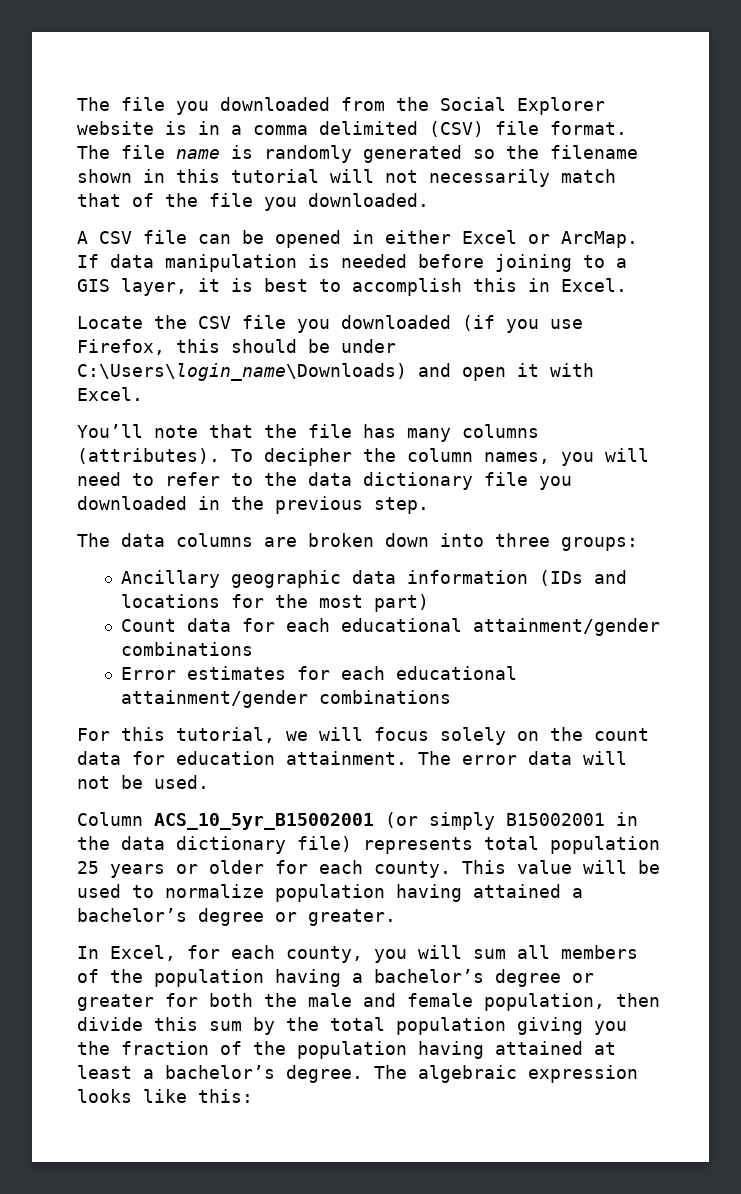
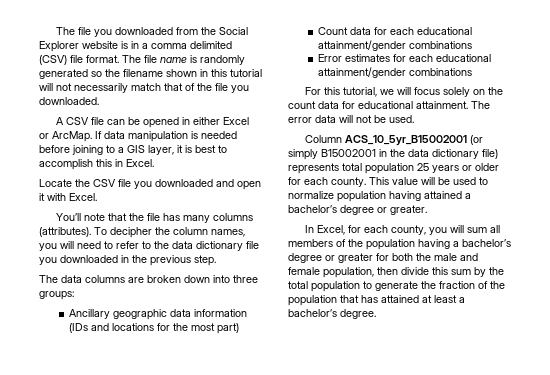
[462,315,583,333] [77,339,396,355] [77,363,407,381] (if you use Firefox, this should be under C:\Users\login_name\Downloads) -> (213, 183) none
[176,751,275,765] education -> [358,101,413,109] educational
[517,1017,627,1035] giving you -> [363,281,418,291] to generate
[418,1041,484,1059] having -> [340,295,378,303] that has
[374,1065,638,1083] [77,1089,253,1103] The algebraic expression looks like this: -> (376, 314) none

